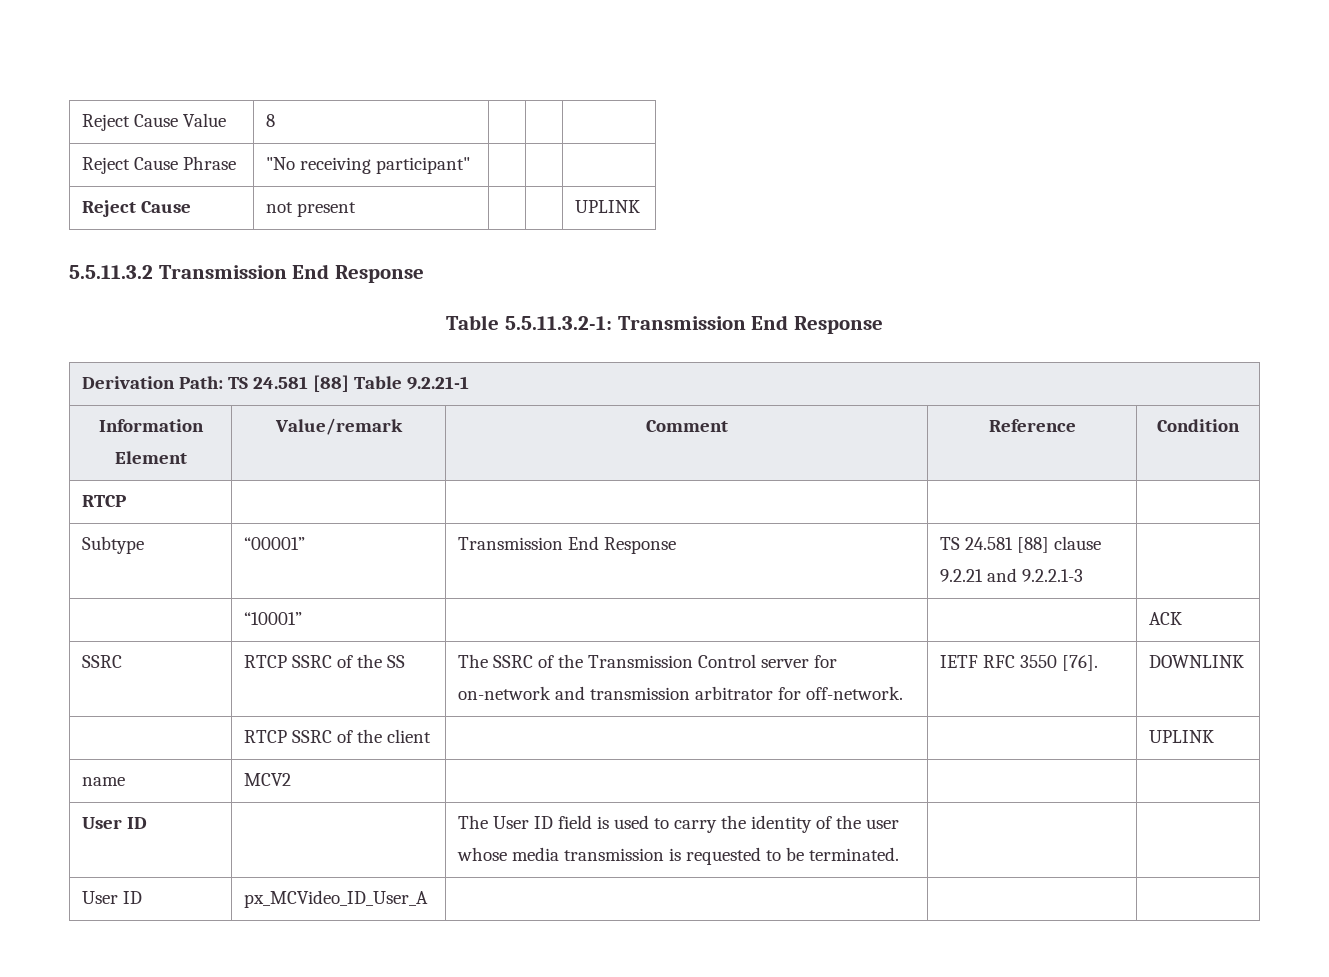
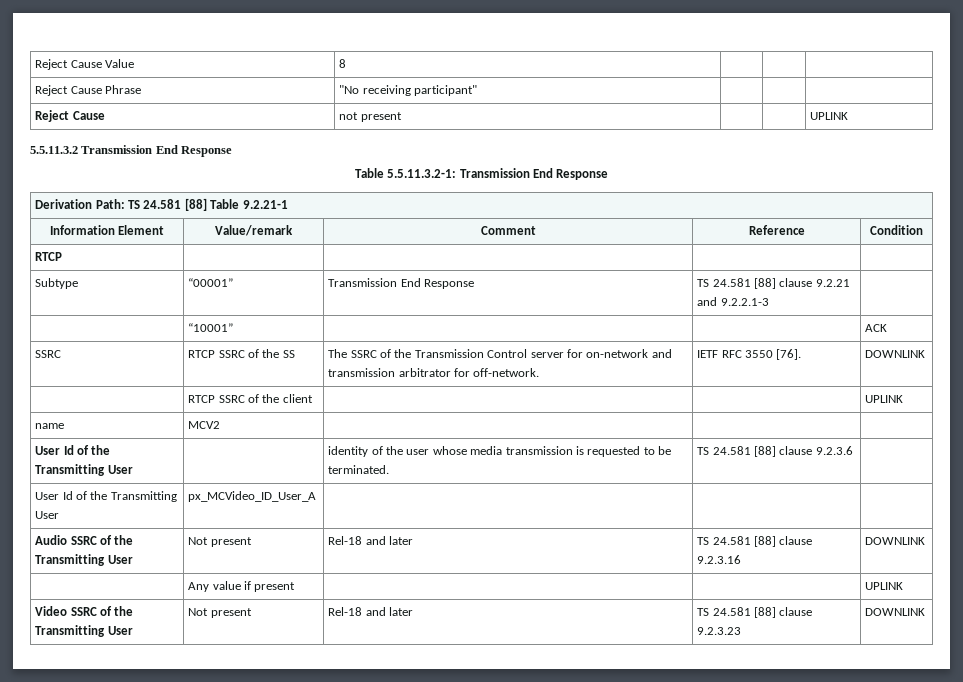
[127,817,148,829] [458,815,747,833] ID | | The User ID field is used to carry the -> [63,445,111,455] [35,464,133,476] Id of the Transmitting User | |
[82,891,143,904] [244,890,429,908] | // User ID | px_MCVideo_ID_User_A | | | -> [697,446,853,457] [35,491,177,502] [35,511,60,519] [188,491,317,502] [35,535,134,545] [35,554,133,566] [188,537,252,547] [328,536,413,545] [697,536,813,547] [697,555,742,564] [865,537,926,545] [188,581,296,592] [865,582,904,590] [35,606,134,616] [35,625,133,637] [188,608,252,618] [328,607,413,616] [697,607,813,618] [697,627,742,635] [865,608,926,616] TS 24.581 [88] clause 9.2.3.6 | // User Id of the Transmitting User | px_MCVideo_ID_User_A | | | // Audio SSRC of the Transmitting User | Not present | Rel-18 and later | TS 24.581 [88] clause 9.2.3.16 | DOWNLINK // | Any value if present | | | UPLINK // Video SSRC of the Transmitting User | Not present | Rel-18 and later | TS 24.581 [88] clause 9.2.3.23 | DOWNLINK

